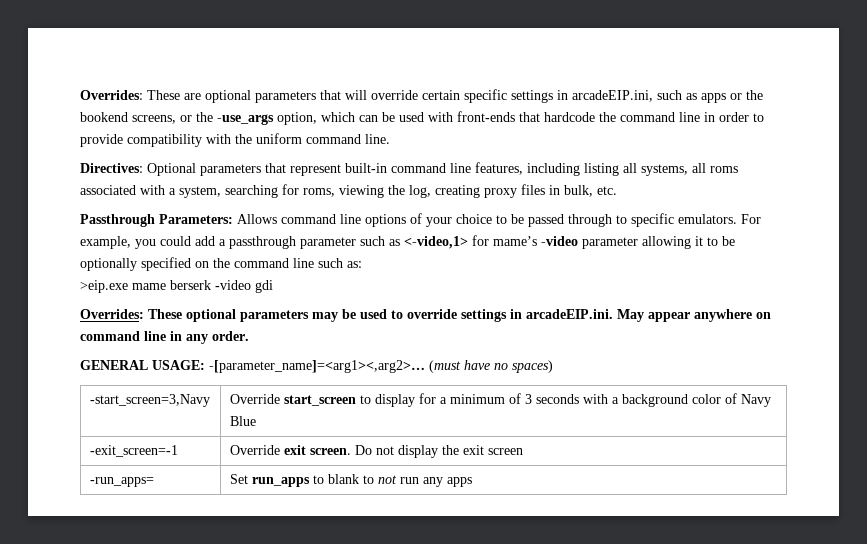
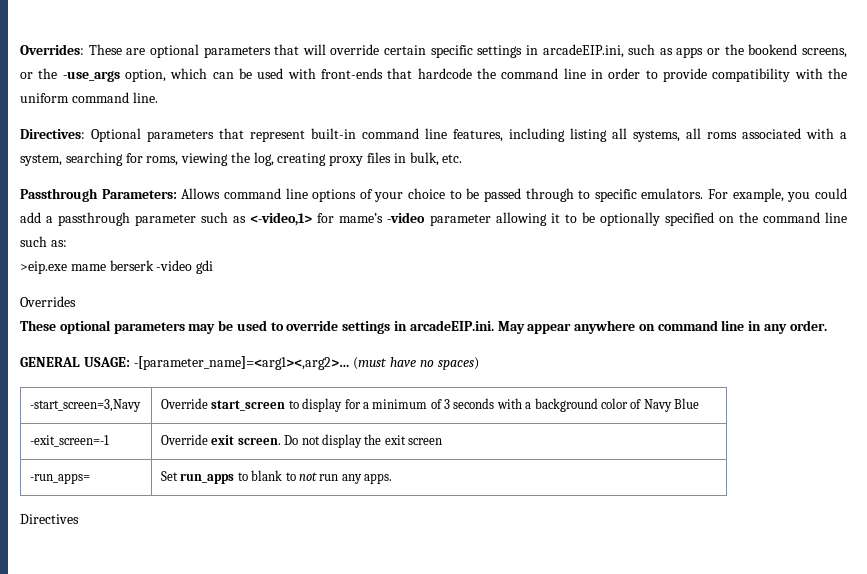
[80,309,144,319] Overrides: -> [20,296,76,307] Overrides //
[446,477,472,487] apps -> [364,473,393,484] [20,514,79,524] apps. // Directives

